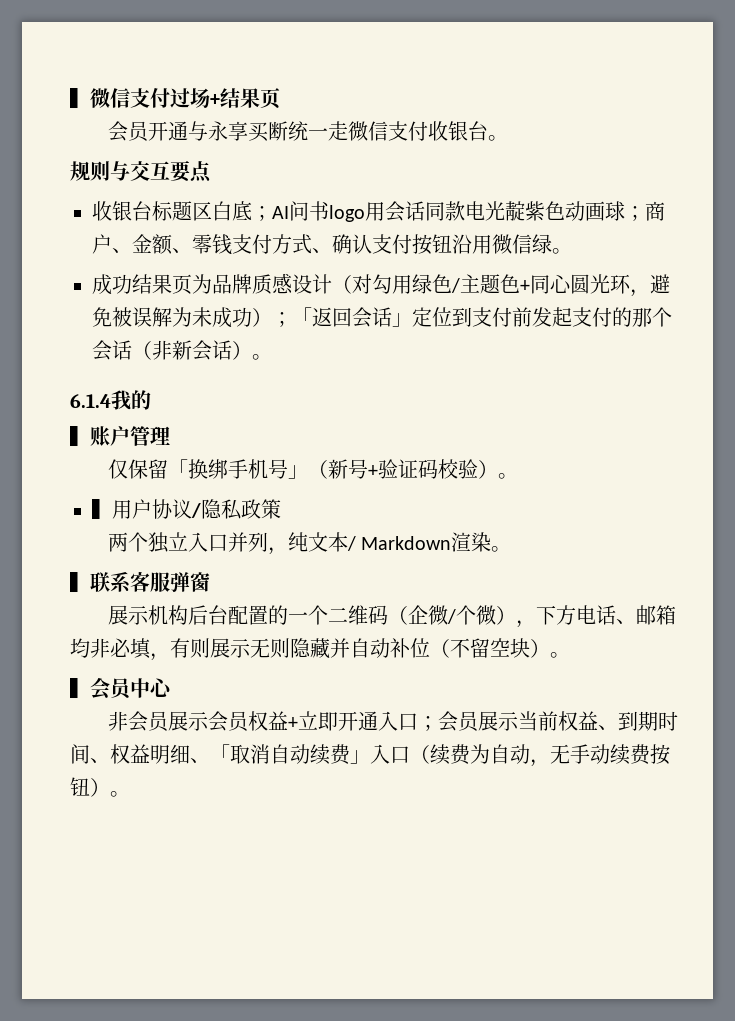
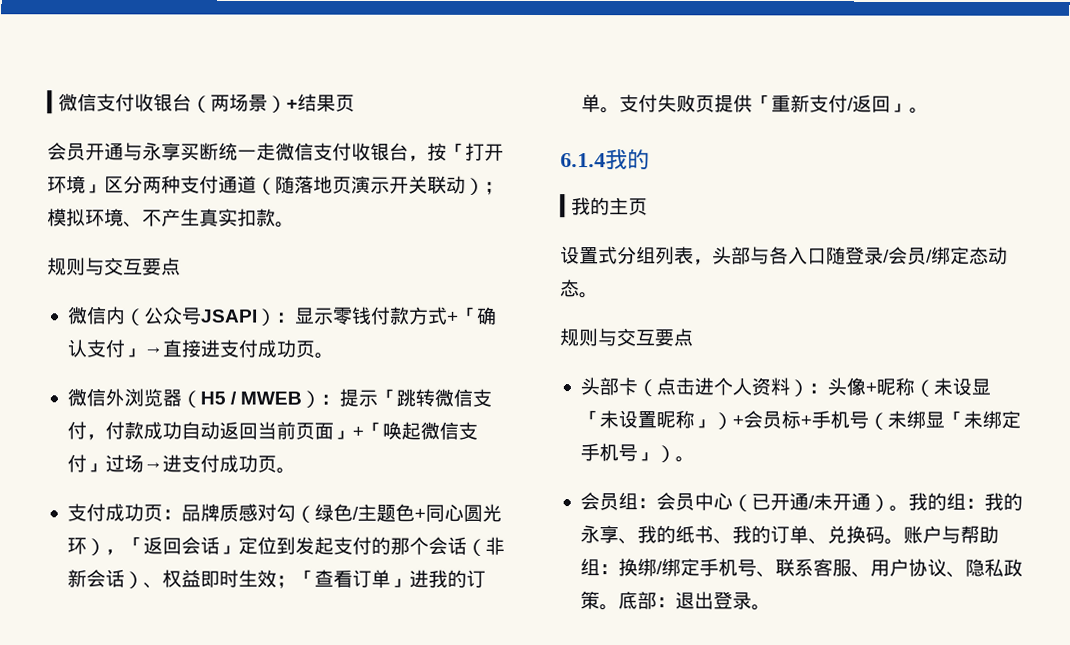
[170,88,210,108] 过场 -> [134,93,287,113] 收银台（两场景）
[487,135,508,141] [70,161,212,183] [92,201,665,222] [92,234,572,255] [92,273,412,295] 。 // 规则与交互要点 // 收银台标题区白底；AI问书logo用会话同款电光靛紫色动画球；商户、金额、零钱支付方式、确认支付按钮沿用微信绿。 // 成功结果页为品牌质感设计（对勾用 -> [408,142,504,162] [47,175,504,195] [47,208,295,228] [47,257,181,276] [66,306,497,326] [66,339,334,359] [66,388,493,408] [66,421,478,441] [66,454,296,474] [66,503,315,523] ，按「打开环境」区分两种支付通道（随落地页演示开关联动）；模拟环境、不产生真实扣款。 // 规则与交互要点 // 微信内（公众号JSAPI）：显示零钱付款方式+「确认支付」→直接进支付成功页。 // 微信外浏览器（H5 / MWEB）：提示「跳转微信支付，付款成功自动返回当前页面」+「唤起微信支付」过场→进支付成功页。 // 支付成功页：品牌质感对勾（
[630,274,670,297] [92,307,292,328] ，避免被误解为未成功）； -> [85,538,125,556] ），
[472,307,532,327] 支付前 -> (296, 545) none
[252,354,272,360] [70,390,151,410] [70,426,170,447] [107,459,518,479] [92,499,112,520] 。 // 6.1.4我的 // ▍账户管理 // 仅保留「换绑手机号」（新号+验证码校验）。 // ▍ -> [142,569,486,589] [580,94,929,114] [560,149,650,170] [559,194,648,219] [560,246,1008,266] [560,279,599,299] [559,328,693,347] [579,377,991,397] [579,410,1021,430] [579,443,695,463] [579,492,1023,512] [579,525,999,545] [579,558,871,578] 、权益即时生效；「查看订单」进我的订单。支付失败页提供「重新支付/返回」。 // 6.1.4我的 // ▍我的主页 // 设置式分组列表，头部与各入口随登录/会员/绑定态动态。 // 规则与交互要点 // 头部卡（点击进个人资料）：头像+昵称（未设显「未设置昵称」）+会员标+手机号（未绑显「未绑定手机号」）。 // 会员组：会员中心（已开通/未开通）。我的组：我的永享、我的纸书、我的订单、兑换码。账户与帮助组：换绑/绑定手机号、联系客服、
[191,503,201,518] / -> [945,571,966,578] 、
[107,532,512,555] [70,571,210,593] [107,605,676,628] [70,638,570,661] [70,677,173,700] [107,711,678,732] [70,744,670,767] [70,777,110,797] // 两个独立入口并列，纯文本/ Markdown渲染。 // ▍联系客服弹窗 // 展示机构后台配置的一个二维码（企微/个微），下方电话、邮箱均非必填，有则展示无则隐藏并自动补位（不留空块）。 // ▍会员中心 // 非会员展示会员权益+立即开通入口；会员展示当前权益、到期时间、权益明细、「取消自动续费」入口（续费为自动，无手动续费按钮） -> [598,591,752,611] 。底部：退出登录

